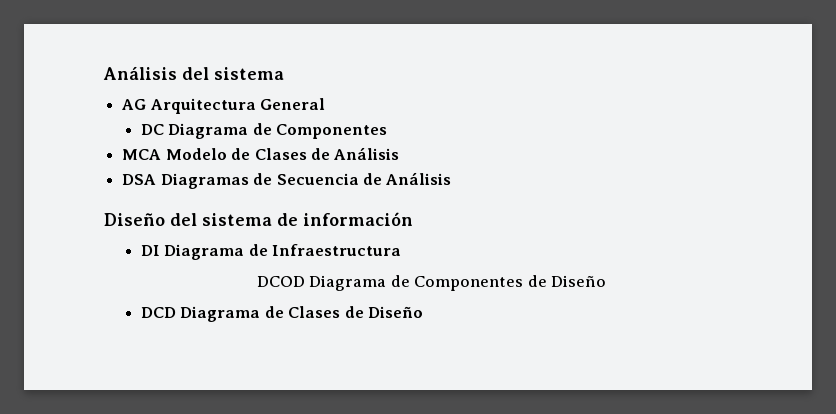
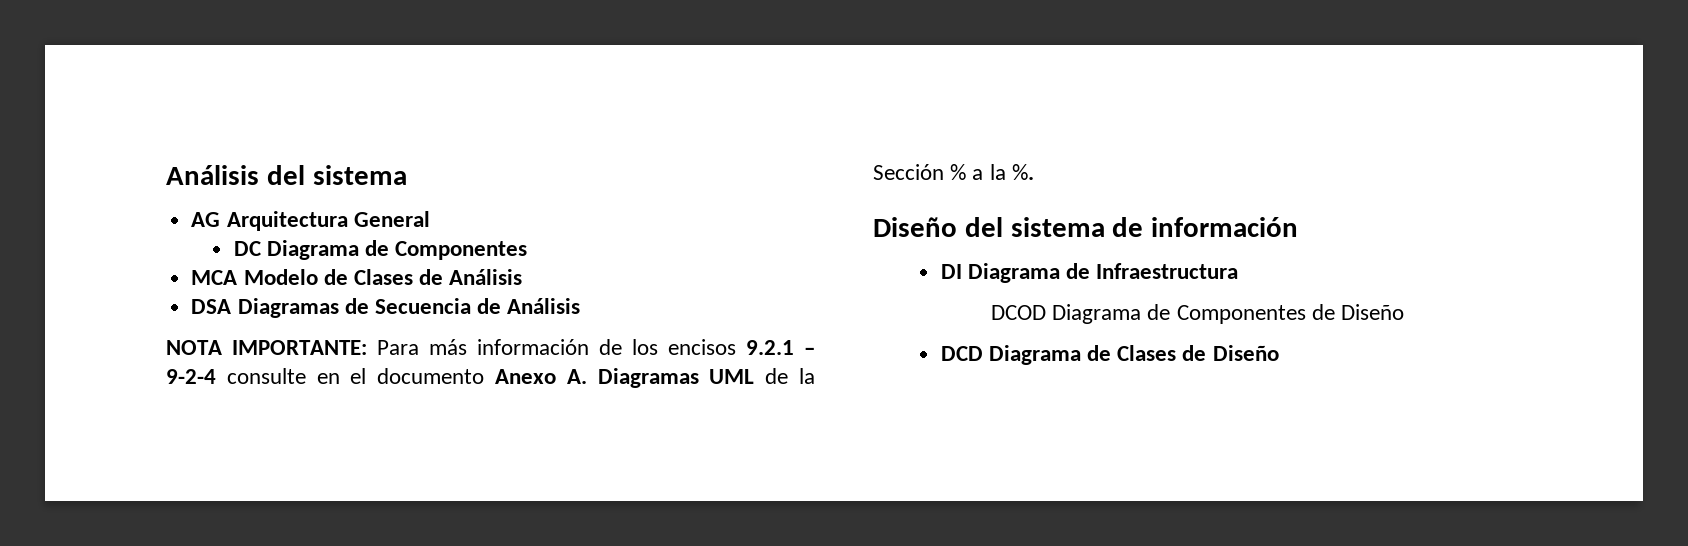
(452, 178) none -> [166,339,815,355] [166,368,815,388] [873,164,1034,180] // NOTA IMPORTANTE: Para más información de los encisos 9.2.1 – 9-2-4 consulte en el documento Anexo A. Diagramas UML de la Sección % a la %.

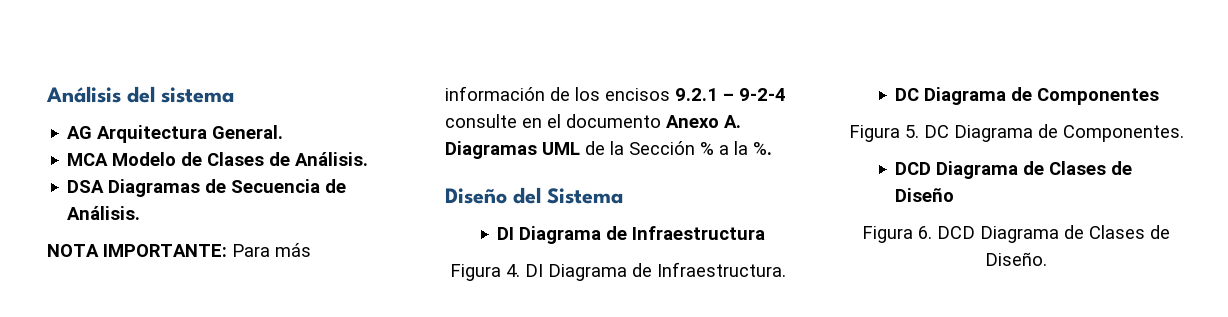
[353,211,430,227] [233,240,528,260] General // DC Diagrama de Componentes -> [212,125,284,139] General.
[449,269,523,285] Análisis -> [295,152,369,166] Análisis.
[507,298,581,314] Análisis -> [67,206,141,220] Análisis.
[1010,217,1299,237] sistema de información -> [547,188,623,204] Sistema
[990,304,1405,324] DCOD Diagrama de Componentes de Diseño -> [450,262,786,281] [895,87,1160,105] [848,124,1184,142] Figura 4. DI Diagrama de Infraestructura. // DC Diagrama de Componentes // Figura 5. DC Diagrama de Componentes.
(1279, 353) none -> [862,225,1170,243] [985,252,1047,266] // Figura 6. DCD Diagrama de Clases de Diseño.

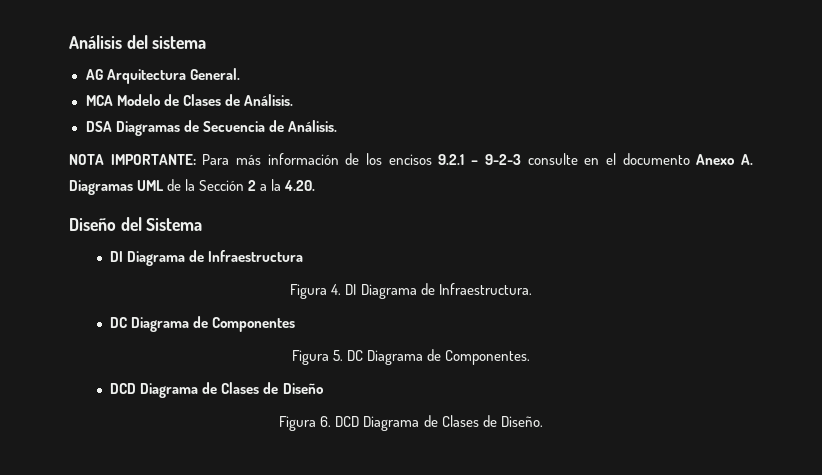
[739,88,786,101] 9-2-4 -> [484,154,521,165] 9-2-3
[700,142,714,155] % -> [248,180,257,191] 2
[753,142,772,155] %. -> [284,180,316,191] 4.20.

